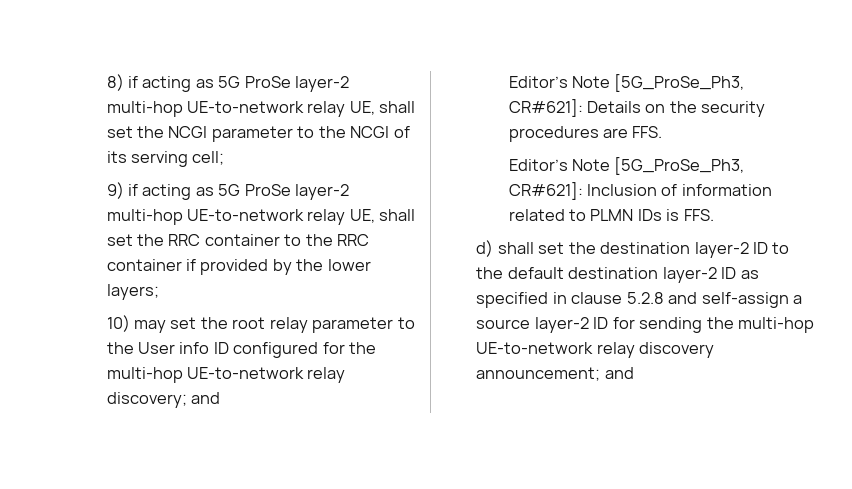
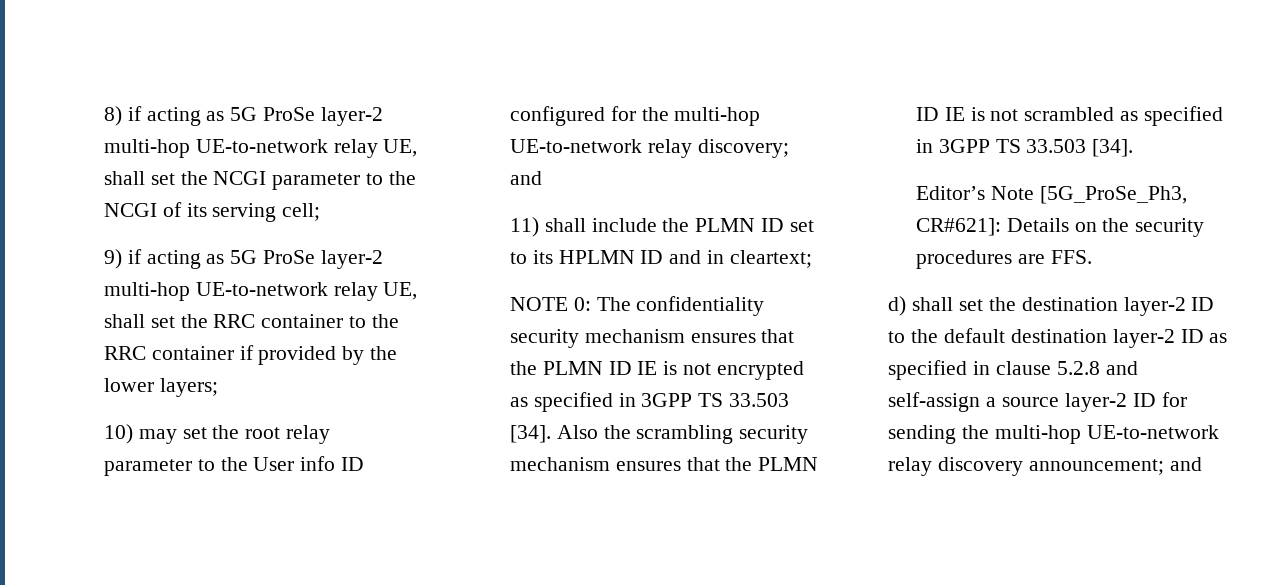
(220, 398) none -> [509,217,814,237] [509,250,812,268] [509,296,765,316] [509,329,795,348] [509,361,804,380] [509,392,790,412] [509,425,809,444] [509,457,819,471] [915,106,1223,126] [915,139,1134,157] // 11) shall include the PLMN ID set to its HPLMN ID and in cleartext; // NOTE 0: The confidentiality security mechanism ensures that the PLMN ID IE is not encrypted as specified in 3GPP TS 33.503 [34]. Also the scrambling security mechanism ensures that the PLMN ID IE is not scrambled as specified in 3GPP TS 33.503 [34].
[508,157,745,175] [508,182,772,200] [508,209,714,221] // Editor’s Note [5G_ProSe_Ph3, CR#621]: Inclusion of information related to PLMN IDs is FFS. -> (1092, 257) none

